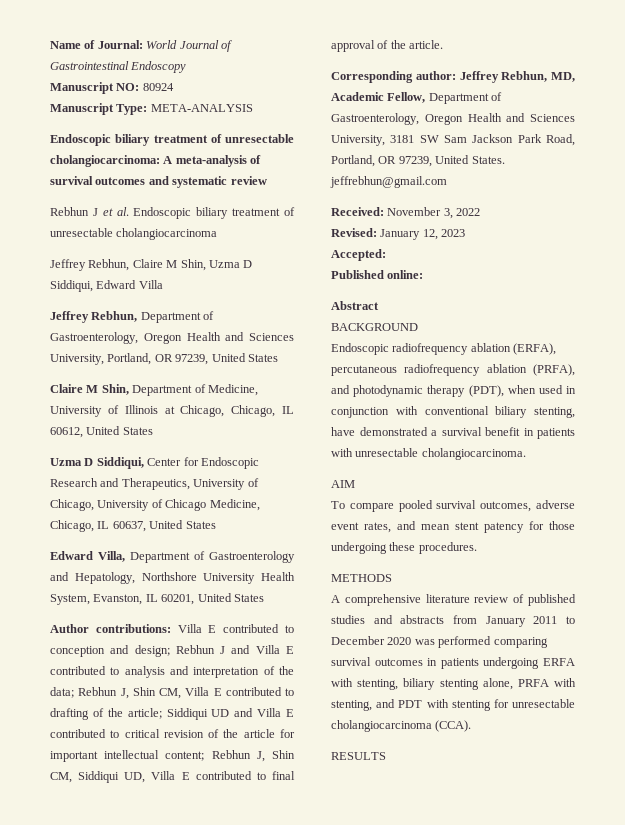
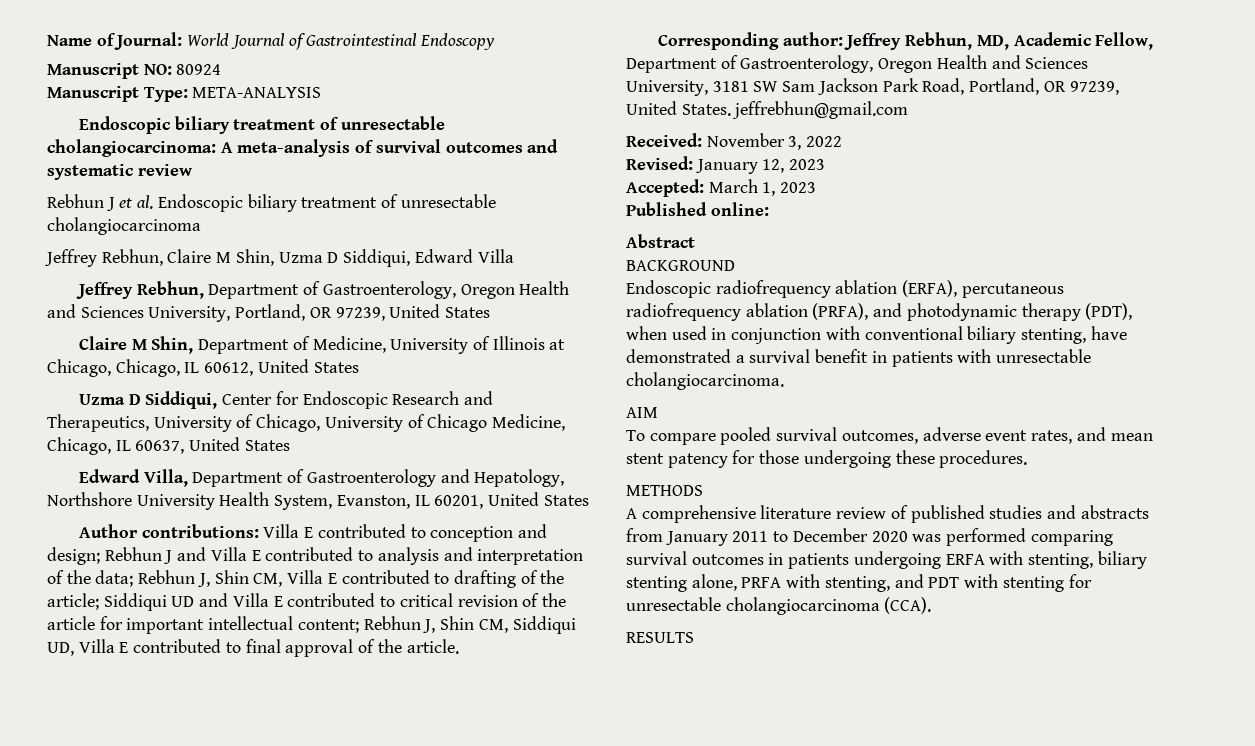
(386, 255) none -> [708,179,817,196] March 1, 2023

